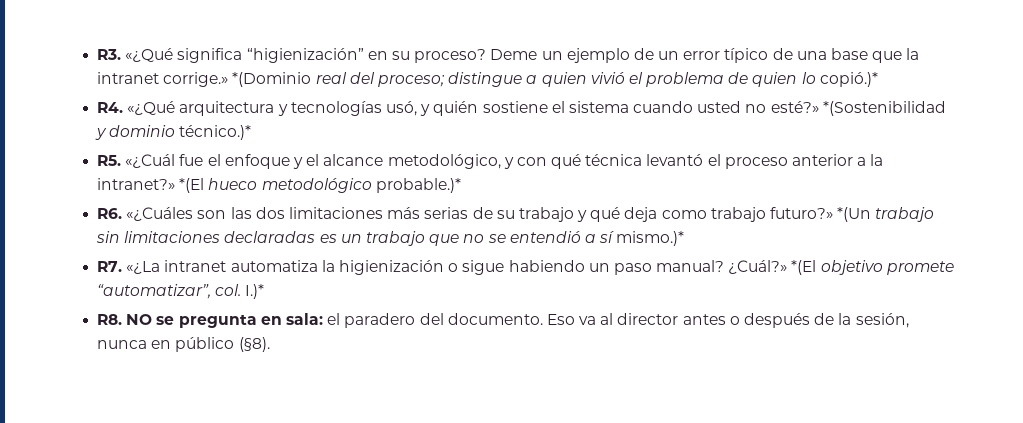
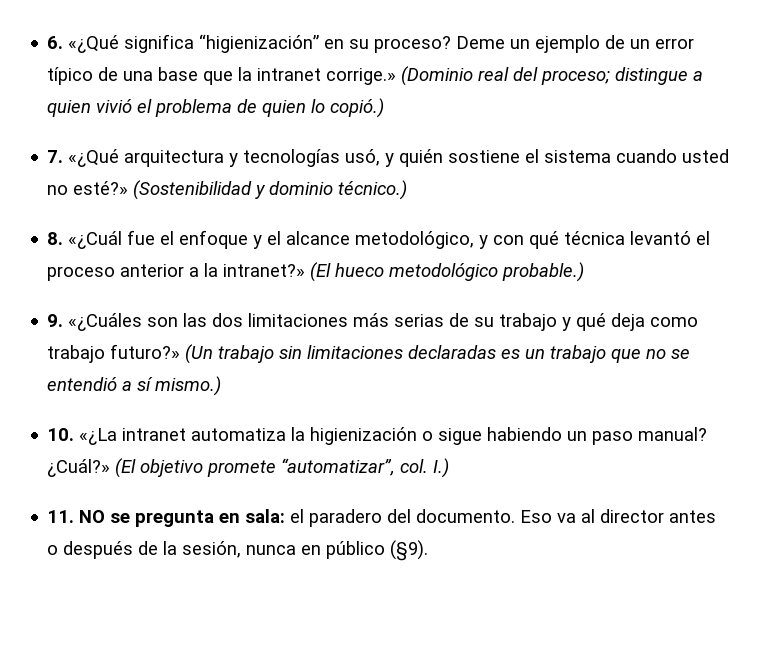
[97,49,122,60] R3. -> [47,36,64,49] 6.
[232,72,312,87] *(Dominio -> [401,66,474,86] (Dominio
[819,72,878,87] [97,102,124,113] copió.)* // R4. -> [330,98,385,118] [47,150,64,163] copió.) // 7.
[822,101,946,116] *(Sostenibilidad -> [133,180,253,200] (Sostenibilidad
[179,125,252,140] [97,155,122,166] técnico.)* // R5. -> [338,180,408,200] [47,232,64,245] técnico.) // 8.
[179,178,205,193] *(El -> [310,262,332,282] (El
[375,178,461,193] [97,208,123,219] probable.)* // R6. -> [502,262,585,282] [47,314,64,327] probable.) // 9.
[837,207,872,222] *(Un -> [185,344,214,364] (Un
[616,231,685,246] [97,261,123,272] mismo.)* // R7. -> [155,376,222,396] [47,428,75,441] mismo.) // 10.
[791,260,817,275] *(El -> [115,458,137,478] (El
[245,284,265,299] [97,314,123,325] I.)* // R8. -> [433,458,450,478] [47,510,75,523] I.) // 11.
[238,337,270,352] (§8). -> [390,540,429,561] (§9).

